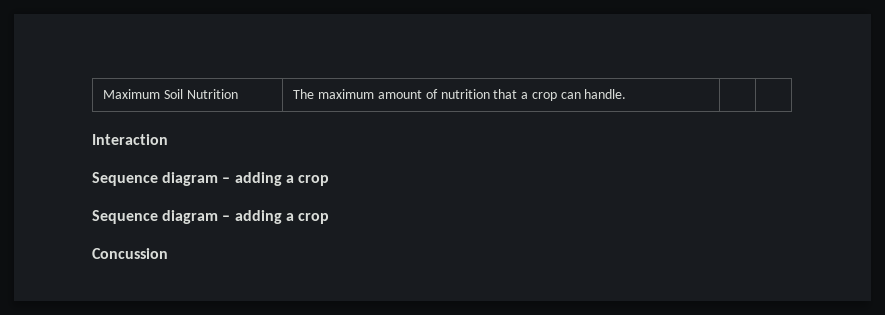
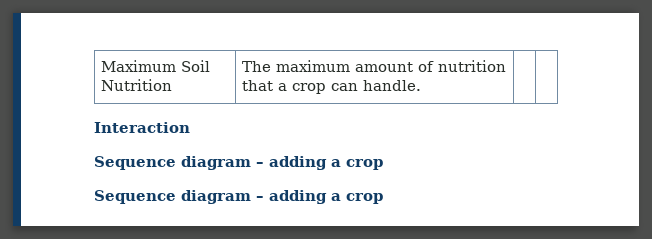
[92,248,168,259] // Concussion -> (383, 198) none

